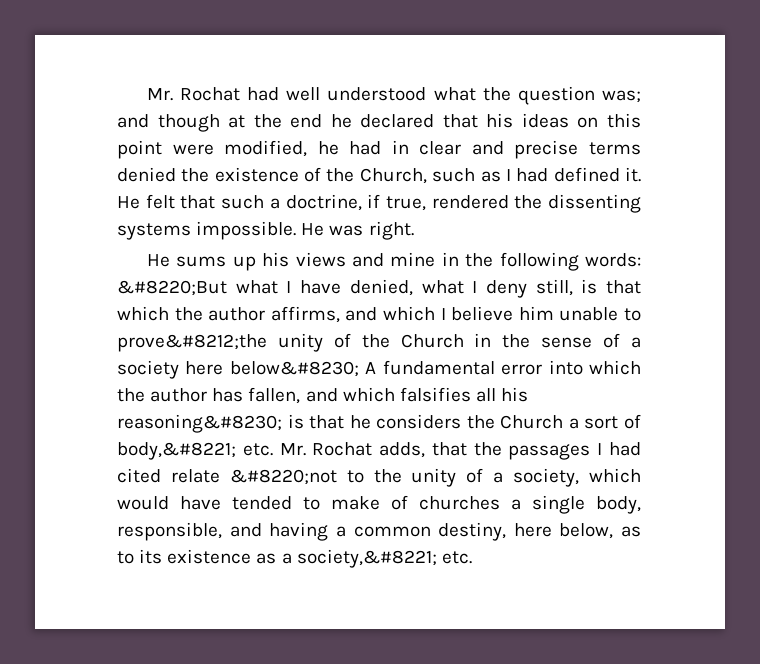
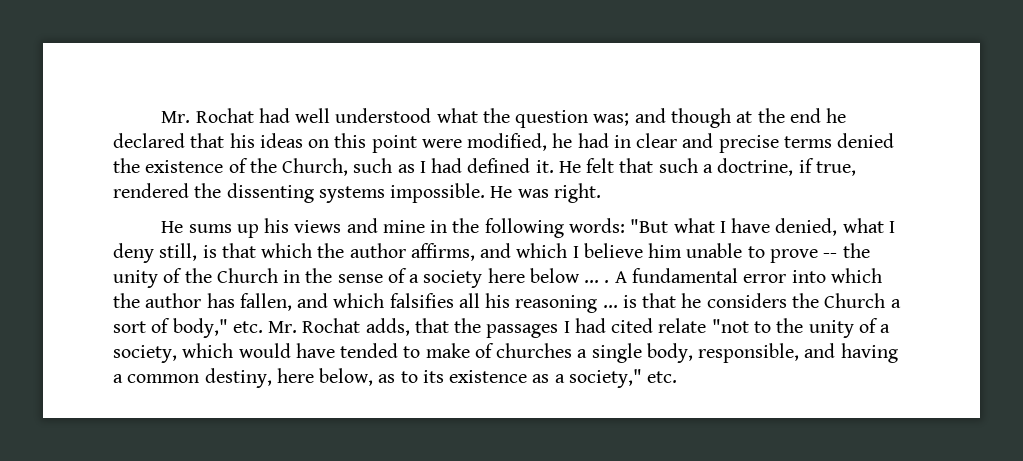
[117,280,227,296] &#8220;But -> [630,219,669,233] "But
[117,334,267,352] prove&#8212;the -> [769,243,870,263] prove -- the
[229,361,359,377] below&#8230; -> [529,268,610,283] below ... .
[117,414,282,433] reasoning&#8230; -> [515,295,618,313] reasoning ...
[117,442,236,460] body,&#8221; -> [172,318,228,338] body,"
[229,469,337,485] &#8220;not -> [711,319,749,333] "not
[296,549,437,568] society,&#8221; -> [568,369,642,388] society,"

